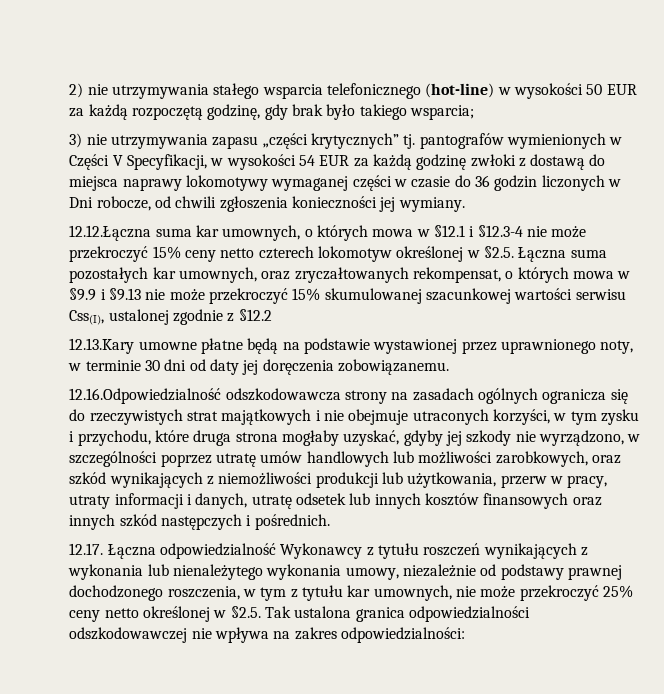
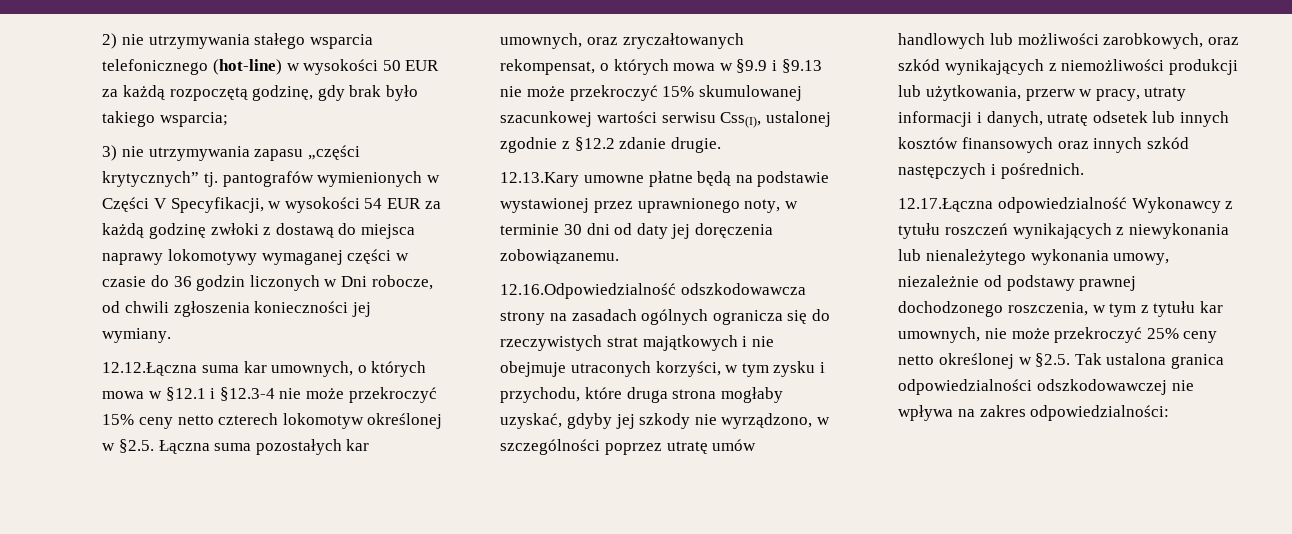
(272, 315) none -> [619,137,721,153] zdanie drugie.
[69,543,156,559] 12.17. Łączna -> [898,198,994,212] 12.17.Łączna
[68,564,144,580] wykonania -> [1128,223,1229,239] niewykonania

